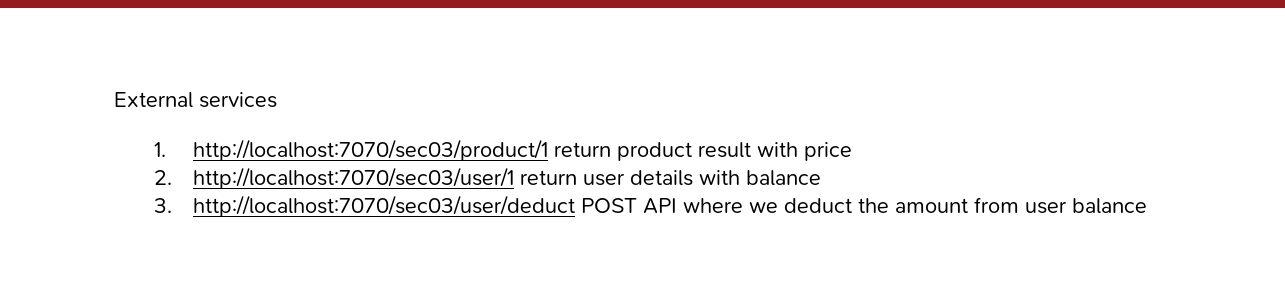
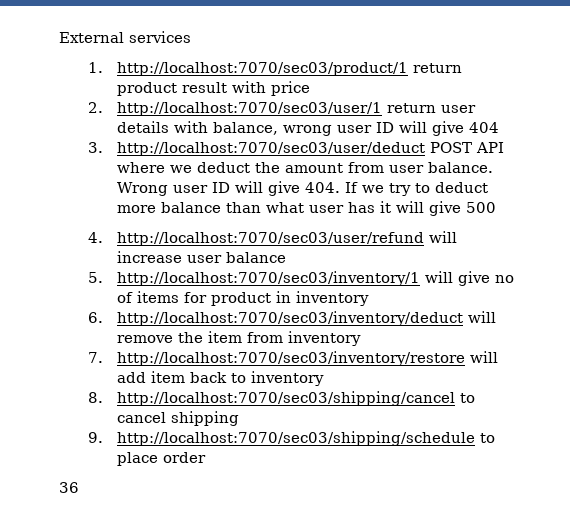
[746,170,822,186] balance -> [212,121,499,136] balance, wrong user ID will give 404
[1072,198,1148,214] balance -> [427,162,493,173] [116,181,488,196] [116,201,496,216] [87,231,457,246] [116,251,286,263] [87,271,514,286] [116,291,369,306] [87,311,496,326] [116,331,361,346] [87,351,498,366] [116,371,324,386] [87,391,475,406] [116,411,239,426] [87,431,495,446] [116,452,206,466] [59,482,79,493] balance. Wrong user ID will give 404. If we try to deduct more balance than what user has it will give 500 // 4. http://localhost:7070/sec03/user/refund will increase user balance // 5. http://localhost:7070/sec03/inventory/1 will give no of items for product in inventory // 6. http://localhost:7070/sec03/inventory/deduct will remove the item from inventory // 7. http://localhost:7070/sec03/inventory/restore will add item back to inventory // 8. http://localhost:7070/sec03/shipping/cancel to cancel shipping // 9. http://localhost:7070/sec03/shipping/schedule to place order // 36

